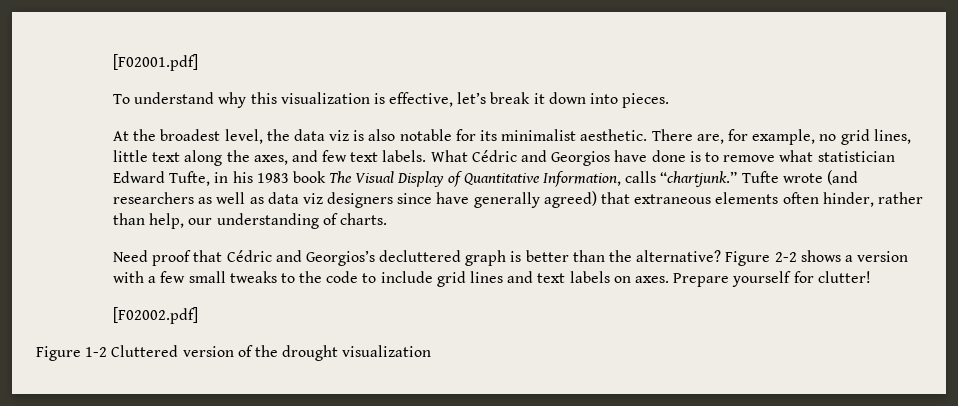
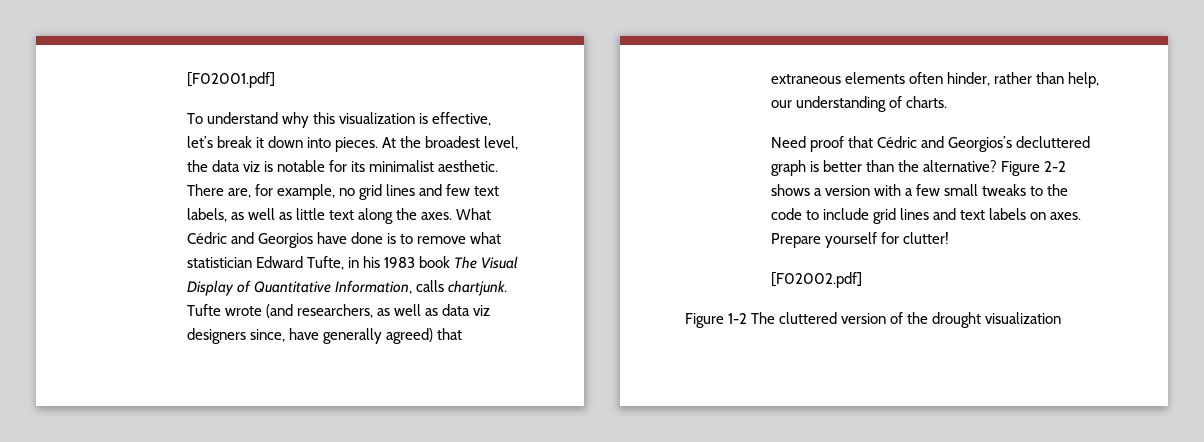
(670, 100) // -> (379, 144) none
[368,129,396,141] also -> (274, 166) none
[873,129,911,144] [112,150,427,166] lines, little text along the axes, and few text labels. -> [386,184,500,196] [186,208,453,224] lines and few text labels, as well as little text along the axes.
[660,171,738,187] “chartjunk.” -> [448,280,508,296] chartjunk.
[112,192,194,204] researchers -> [297,304,374,318] researchers,
[397,193,433,204] since -> [249,329,285,342] since,
[111,345,179,357] Cluttered -> [751,312,838,324] The cluttered

